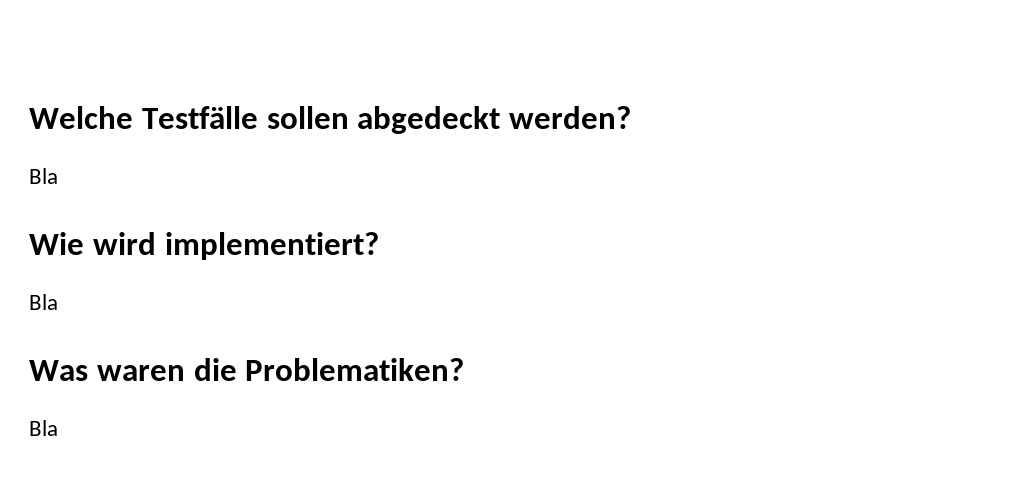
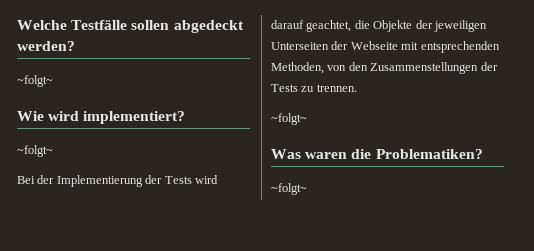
[29,168,58,184] Bla -> [17,75,53,87] ~folgt~
[29,294,58,310] Bla -> [17,145,53,157] [17,175,218,187] [271,20,487,32] [271,41,500,53] [271,62,498,74] [271,84,357,92] [271,113,307,125] ~folgt~ // Bei der Implementierung der Tests wird darauf geachtet, die Objekte der jeweiligen Unterseiten der Webseite mit entsprechenden Methoden, von den Zusammenstellungen der Tests zu trennen. // ~folgt~
[29,420,58,436] Bla -> [271,183,307,195] ~folgt~

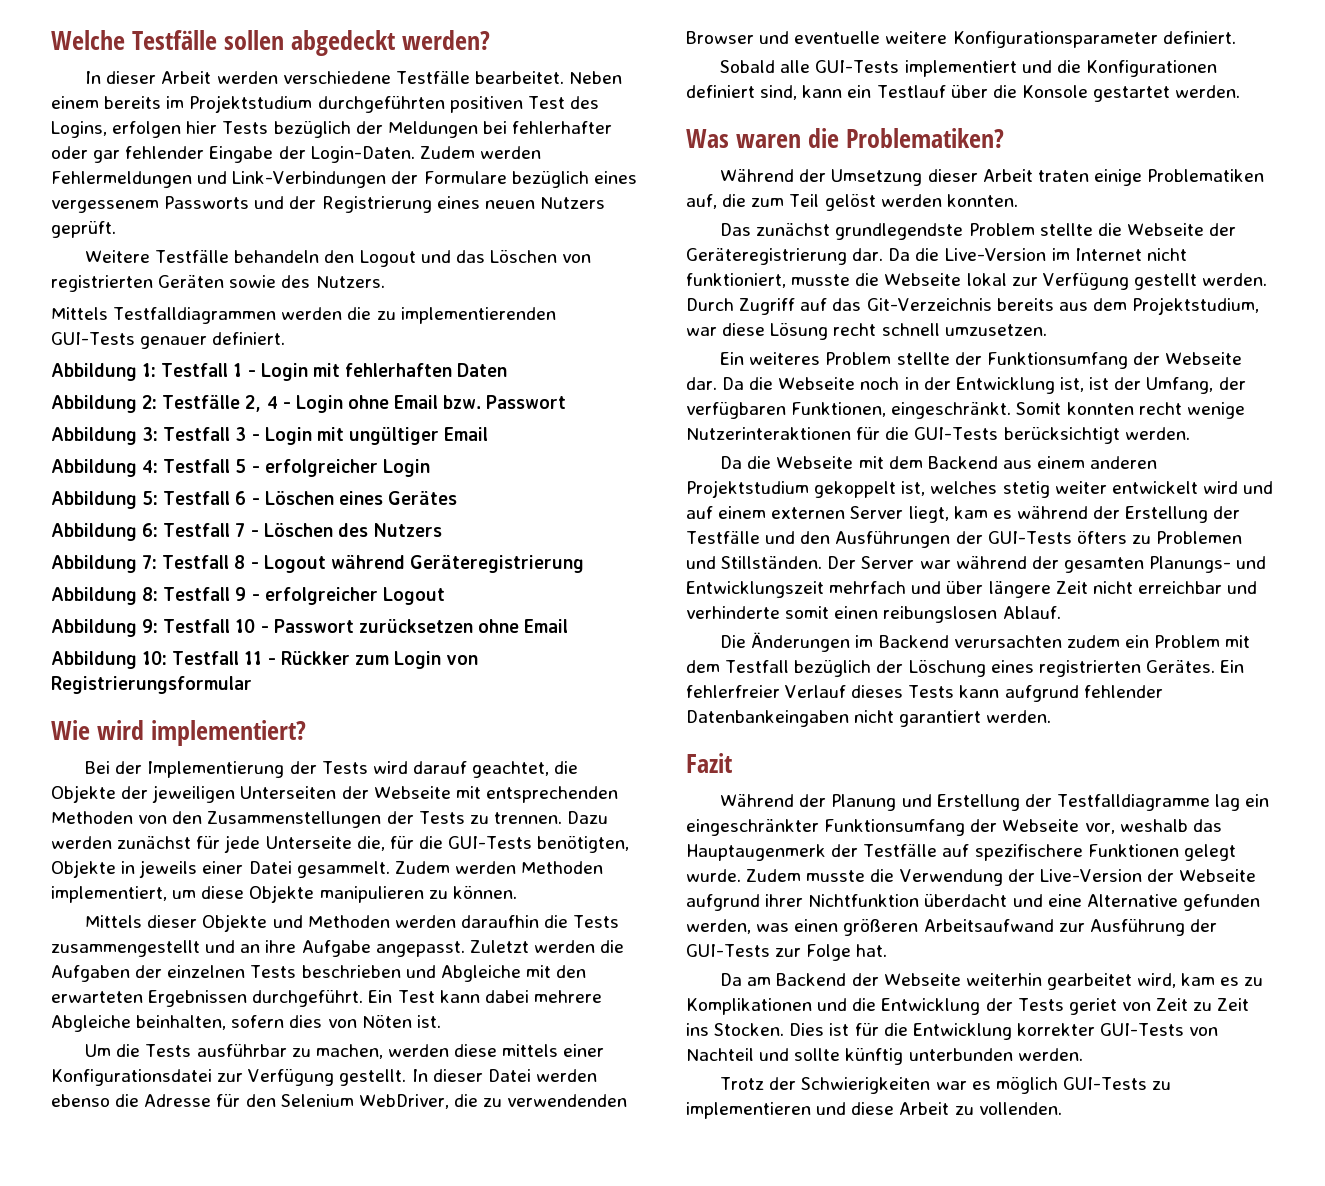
[17,75,53,87] ~folgt~ -> [85,71,623,84] [51,95,599,113] [51,121,613,138] [51,146,541,163] [51,171,637,188] [51,196,605,213] [51,221,116,238] [85,249,592,267] [51,275,385,292] [51,307,556,324] [51,332,286,349] [51,363,508,381] [51,395,567,413] [51,427,489,445] [51,459,430,477] [51,491,457,509] [51,523,442,541] [51,555,584,573] [51,587,445,605] [51,619,569,637] [51,651,479,669] [51,676,252,694] In dieser Arbeit werden verschiedene Testfälle bearbeitet. Neben einem bereits im Projektstudium durchgeführten positiven Test des Logins, erfolgen hier Tests bezüglich der Meldungen bei fehlerhafter oder gar fehlender Eingabe der Login-Daten. Zudem werden Fehlermeldungen und Link-Verbindungen der Formulare bezüglich eines vergessenem Passworts und der Registrierung eines neuen Nutzers geprüft. // Weitere Testfälle behandeln den Logout und das Löschen von registrierten Geräten sowie des Nutzers. // Mittels Testfalldiagrammen werden die zu implementierenden GUI-Tests genauer definiert. // Abbildung 1: Testfall 1 - Login mit fehlerhaften Daten // Abbildung 2: Testfälle 2, 4 - Login ohne Email bzw. Passwort // Abbildung 3: Testfall 3 - Login mit ungültiger Email // Abbildung 4: Testfall 5 - erfolgreicher Login // Abbildung 5: Testfall 6 - Löschen eines Gerätes // Abbildung 6: Testfall 7 - Löschen des Nutzers // Abbildung 7: Testfall 8 - Logout während Geräteregistrierung // Abbildung 8: Testfall 9 - erfolgreicher Logout // Abbildung 9: Testfall 10 - Passwort zurücksetzen ohne Email // Abbildung 10: Testfall 11 - Rückker zum Login von Registrierungsformular
[17,145,53,157] // ~folgt~ -> (306, 733) none
[271,62,324,74] Methoden, -> [51,811,133,824] Methoden
[271,113,307,125] [271,149,483,159] [271,183,307,195] // ~folgt~ // Was waren die Problematiken? // ~folgt~ -> [567,811,609,824] [51,835,630,853] [51,860,604,878] [51,885,517,903] [85,914,620,932] [51,940,625,957] [51,965,587,982] [51,990,602,1007] [51,1014,441,1032] [85,1044,605,1059] [51,1069,597,1086] [51,1094,628,1109] [686,31,1236,48] [720,60,1217,77] [686,85,1241,102] [686,128,1004,148] [720,169,1265,186] [686,193,1018,211] [720,223,1237,240] [686,248,1187,265] [686,273,1268,290] [686,297,1260,315] [686,322,1047,340] [720,352,1243,369] [686,377,1246,394] [686,402,1245,419] [686,427,1190,444] [720,456,1158,469] [686,480,1274,498] [686,506,1241,523] [686,530,1243,548] [686,556,1267,573] [686,581,1258,598] [686,606,1061,623] [720,632,1251,652] [686,659,1245,677] [686,685,1163,702] [686,710,1052,727] [686,753,732,773] [720,794,1270,811] [686,819,1222,836] [686,844,1236,861] [686,869,1257,886] [686,894,1260,911] [686,918,1217,936] [686,944,888,961] [720,973,1264,990] [686,998,1250,1015] [686,1023,1219,1040] [686,1048,1083,1065] [720,1076,1172,1094] [686,1102,1062,1119] Dazu werden zunächst für jede Unterseite die, für die GUI-Tests benötigten, Objekte in jeweils einer Datei gesammelt. Zudem werden Methoden implementiert, um diese Objekte manipulieren zu können. // Mittels dieser Objekte und Methoden werden daraufhin die Tests zusammengestellt und an ihre Aufgabe angepasst. Zuletzt werden die Aufgaben der einzelnen Tests beschrieben und Abgleiche mit den erwarteten Ergebnissen durchgeführt. Ein Test kann dabei mehrere Abgleiche beinhalten, sofern dies von Nöten ist. // Um die Tests ausführbar zu machen, werden diese mittels einer Konfigurationsdatei zur Verfügung gestellt. In dieser Datei werden ebenso die Adresse für den Selenium WebDriver, die zu verwendenden Browser und eventuelle weitere Konfigurationsparameter definiert. // Sobald alle GUI-Tests implementiert und die Konfigurationen definiert sind, kann ein Testlauf über die Konsole gestartet werden. // Was waren die Problematiken? // Während der Umsetzung dieser Arbeit traten einige Problematiken auf, die zum Teil gelöst werden konnten. // Das zunächst grundlegendste Problem stellte die Webseite der Geräteregistrierung dar. Da die Live-Version im Internet nicht funktioniert, musste die Webseite lokal zur Verfügung gestellt werden. Durch Zugriff auf das Git-Verzeichnis bereits aus dem Projektstudium, war diese Lösung recht schnell umzusetzen. // Ein weiteres Problem stellte der Funktionsumfang der Webseite dar. Da die Webseite noch in der Entwicklung ist, ist der Umfang, der verfügbaren Funktionen, eingeschränkt. Somit konnten recht wenige Nutzerinteraktionen für die GUI-Tests berücksichtigt werden. // Da die Webseite mit dem Backend aus einem anderen Projektstudium gekoppelt ist, welches stetig weiter entwickelt wird und auf einem externen Server liegt, kam es während der Erstellung der Testfälle und den Ausführungen der GUI-Tests öfters zu Problemen und Stillständen. Der Server war während der gesamten Planungs- und Entwicklungszeit mehrfach und über längere Zeit nicht erreichbar und verhinderte somit einen reibungslosen Ablauf. // Die Änderungen im Backend verursachten zudem ein Problem mit dem Testfall bezüglich der Löschung eines registrierten Gerätes. Ein fehlerfreier Verlauf dieses Tests kann aufgrund fehlender Datenbankeingaben nicht garantiert werden. // Fazit // Während der Planung und Erstellung der Testfalldiagramme lag ein eingeschränkter Funktionsumfang der Webseite vor, weshalb das Hauptaugenmerk der Testfälle auf spezifischere Funktionen gelegt wurde. Zudem musste die Verwendung der Live-Version der Webseite aufgrund ihrer Nichtfunktion überdacht und eine Alternative gefunden werden, was einen größeren Arbeitsaufwand zur Ausführung der GUI-Tests zur Folge hat. // Da am Backend der Webseite weiterhin gearbeitet wird, kam es zu Komplikationen und die Entwicklung der Tests geriet von Zeit zu Zeit ins Stocken. Dies ist für die Entwicklung korrekter GUI-Tests von Nachteil und sollte künftig unterbunden werden. // Trotz der Schwierigkeiten war es möglich GUI-Tests zu implementieren und diese Arbeit zu vollenden.

